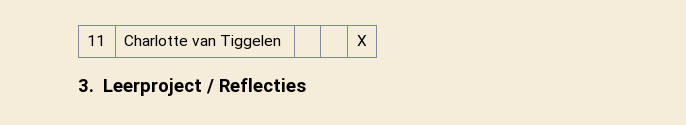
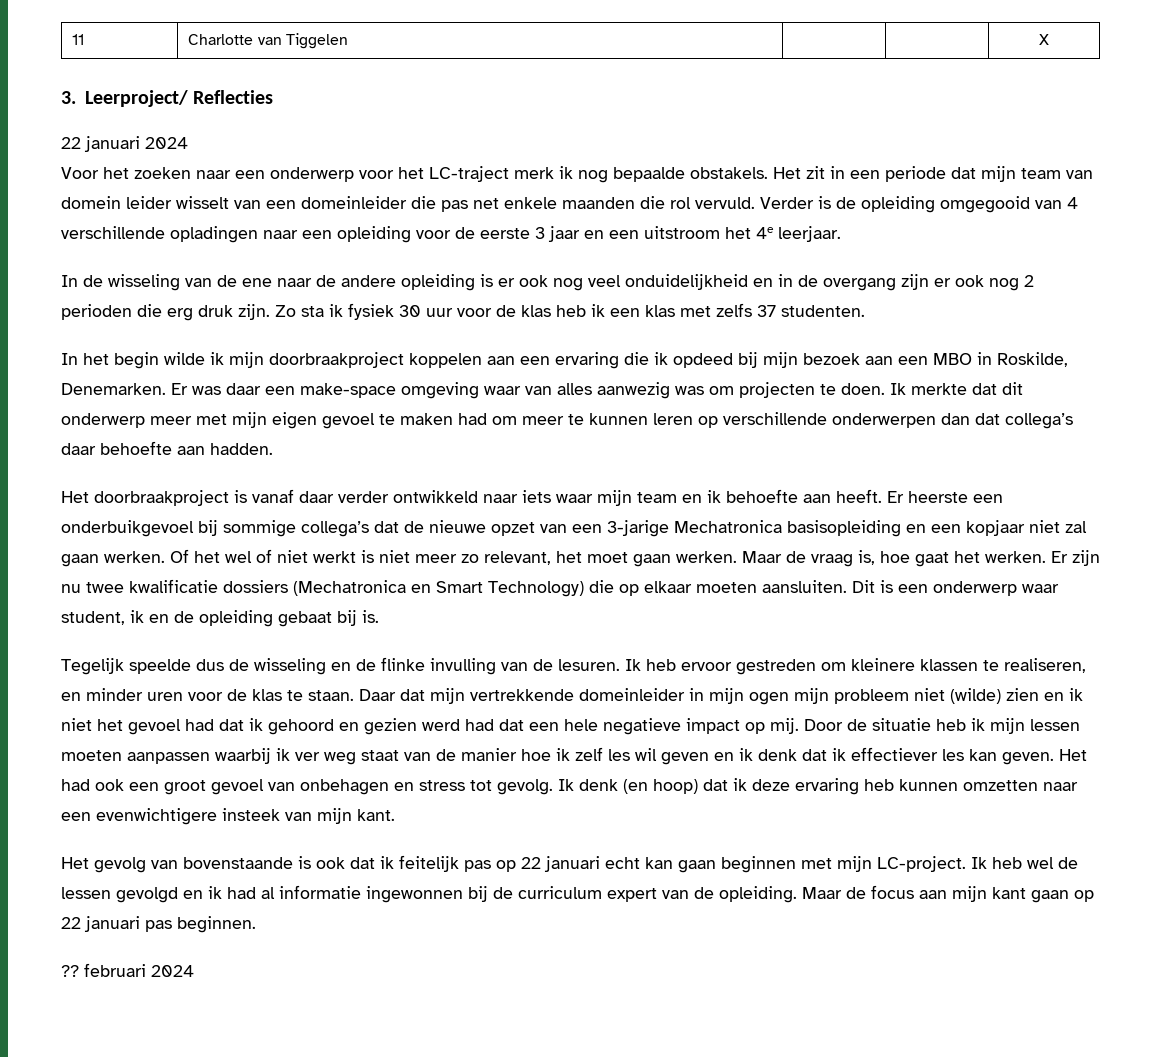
[103,78,215,96] Leerproject / -> [84,90,188,107] Leerproject/
(307, 85) none -> [61,136,188,152] [61,166,1093,183] [61,196,1078,213] [61,226,841,243] [61,274,1034,291] [61,303,865,321] [61,352,1068,369] [61,382,1023,399] [61,412,1073,429] [61,441,273,455] [61,489,1003,506] [61,520,1087,537] [61,549,1100,567] [61,579,1059,597] [61,610,379,627] [61,657,1086,675] [61,688,1083,705] [61,718,1080,735] [61,747,1087,765] [61,778,1078,795] [61,808,395,825] [61,855,1078,873] [61,885,1094,903] [61,916,256,933] [61,963,194,977] // 22 januari 2024 // Voor het zoeken naar een onderwerp voor het LC-traject merk ik nog bepaalde obstakels. Het zit in een periode dat mijn team van domein leider wisselt van een domeinleider die pas net enkele maanden die rol vervuld. Verder is de opleiding omgegooid van 4 verschillende opladingen naar een opleiding voor de eerste 3 jaar en een uitstroom het 4e leerjaar. // In de wisseling van de ene naar de andere opleiding is er ook nog veel onduidelijkheid en in de overgang zijn er ook nog 2 perioden die erg druk zijn. Zo sta ik fysiek 30 uur voor de klas heb ik een klas met zelfs 37 studenten. // In het begin wilde ik mijn doorbraakproject koppelen aan een ervaring die ik opdeed bij mijn bezoek aan een MBO in Roskilde, Denemarken. Er was daar een make-space omgeving waar van alles aanwezig was om projecten te doen. Ik merkte dat dit onderwerp meer met mijn eigen gevoel te maken had om meer te kunnen leren op verschillende onderwerpen dan dat collega’s daar behoefte aan hadden. // Het doorbraakproject is vanaf daar verder ontwikkeld naar iets waar mijn team en ik behoefte aan heeft. Er heerste een onderbuikgevoel bij sommige collega’s dat de nieuwe opzet van een 3-jarige Mechatronica basisopleiding en een kopjaar niet zal gaan werken. Of het wel of niet werkt is niet meer zo relevant, het moet gaan werken. Maar de vraag is, hoe gaat het werken. Er zijn nu twee kwalificatie dossiers (Mechatronica en Smart Technology) die op elkaar moeten aansluiten. Dit is een onderwerp waar student, ik en de opleiding gebaat bij is. // Tegelijk speelde dus de wisseling en de flinke invulling van de lesuren. Ik heb ervoor gestreden om kleinere klassen te realiseren, en minder uren voor de klas te staan. Daar dat mijn vertrekkende domeinleider in mijn ogen mijn probleem niet (wilde) zien en ik niet het gevoel had dat ik gehoord en gezien werd had dat een hele negatieve impact op mij. Door de situatie heb ik mijn lessen moeten aanpassen waarbij ik ver weg staat van de manier hoe ik zelf les wil geven en ik denk dat ik effectiever les kan geven. Het had ook een groot gevoel van onbehagen en stress tot gevolg. Ik denk (en hoop) dat ik deze ervaring heb kunnen omzetten naar een evenwichtigere insteek van mijn kant. // Het gevolg van bovenstaande is ook dat ik feitelijk pas op 22 januari echt kan gaan beginnen met mijn LC-project. Ik heb wel de lessen gevolgd en ik had al informatie ingewonnen bij de curriculum expert van de opleiding. Maar de focus aan mijn kant gaan op 22 januari pas beginnen. // ?? februari 2024

